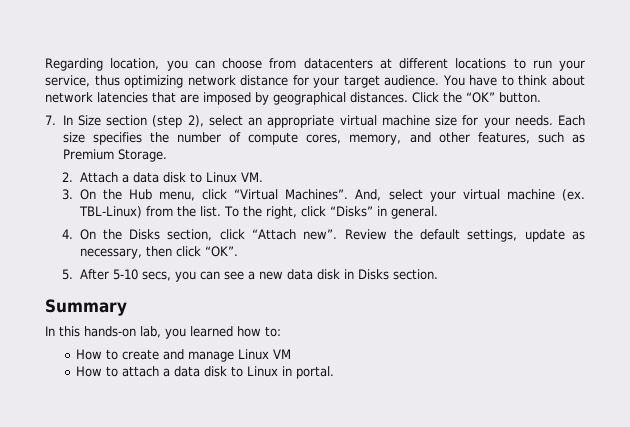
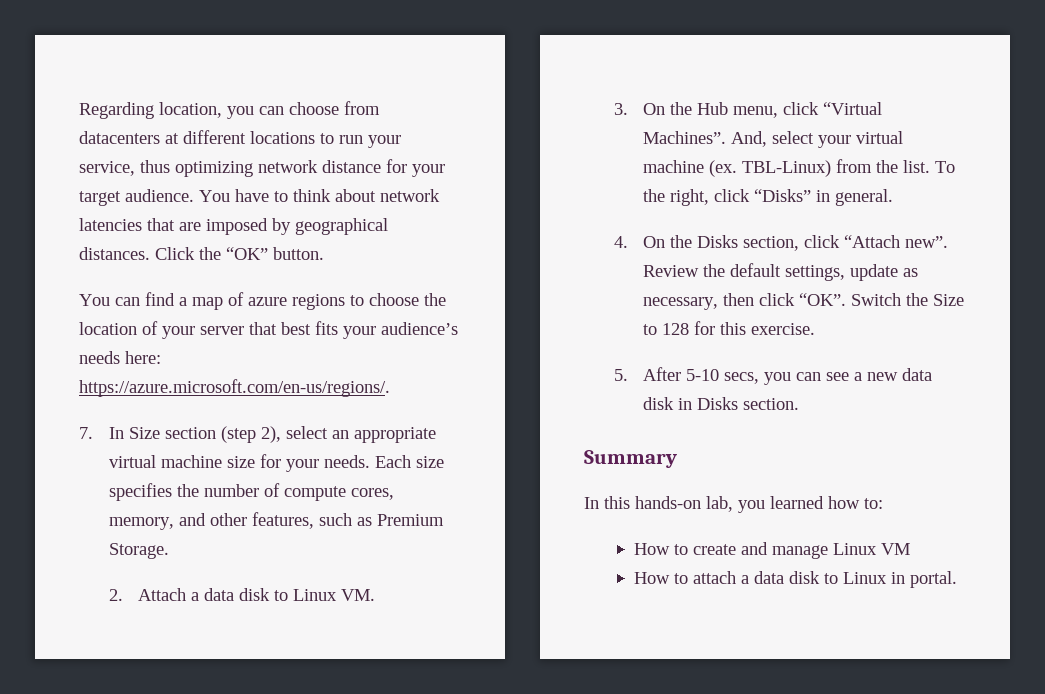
(541, 97) none -> [79,292,446,310] [79,321,458,339] [79,351,161,364] [79,379,390,397] // You can find a map of azure regions to choose the location of your server that best fits your audience’s needs here: https://azure.microsoft.com/en-us/regions/.
(238, 251) none -> [851,293,965,306] [643,321,816,335] Switch the Size to 128 for this exercise.

